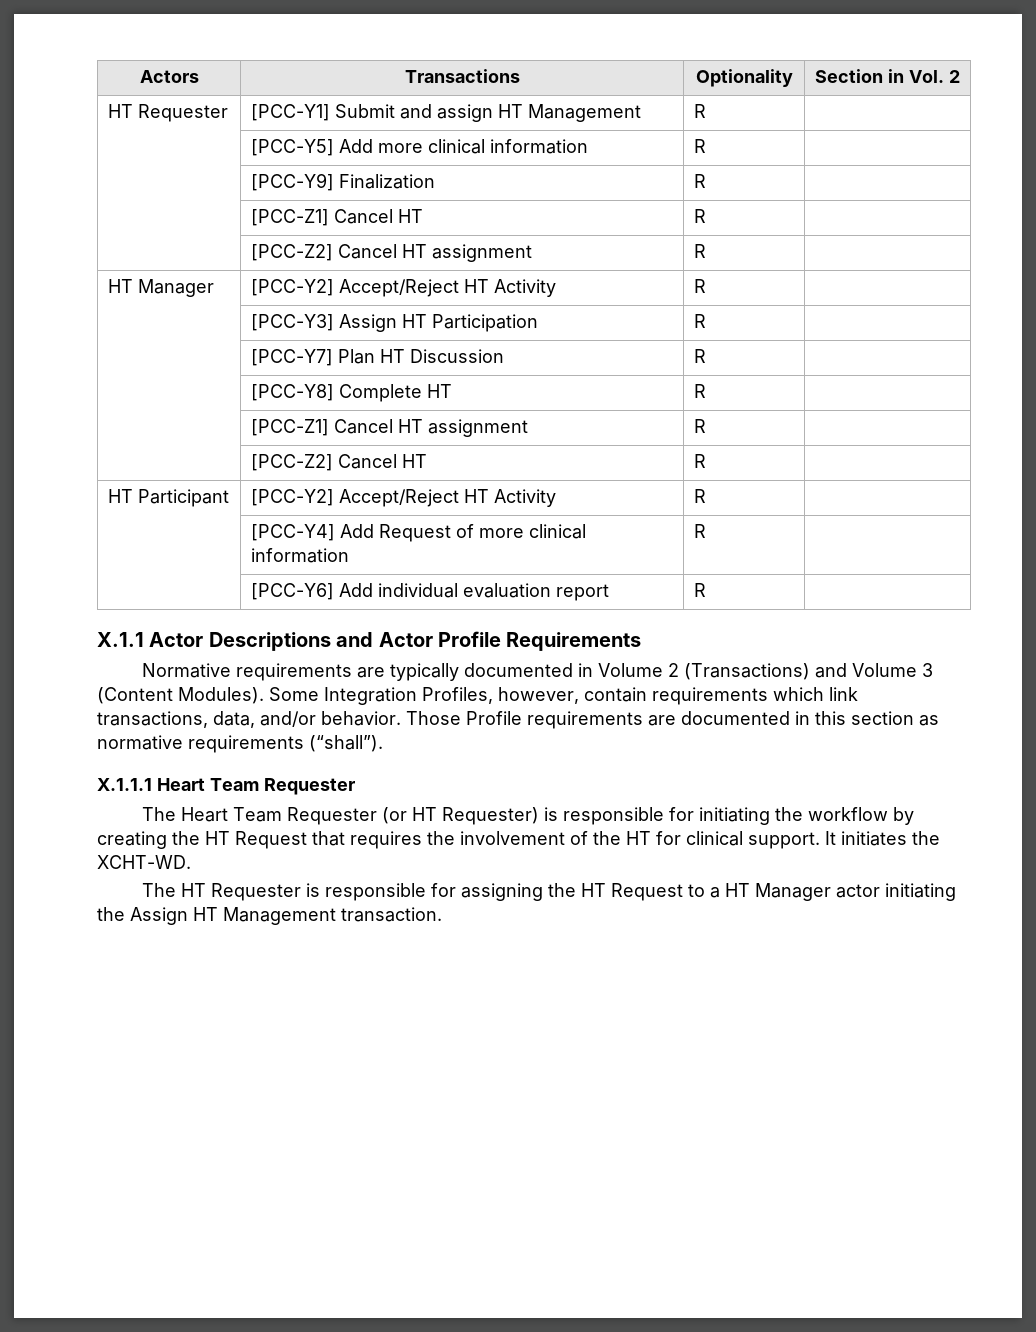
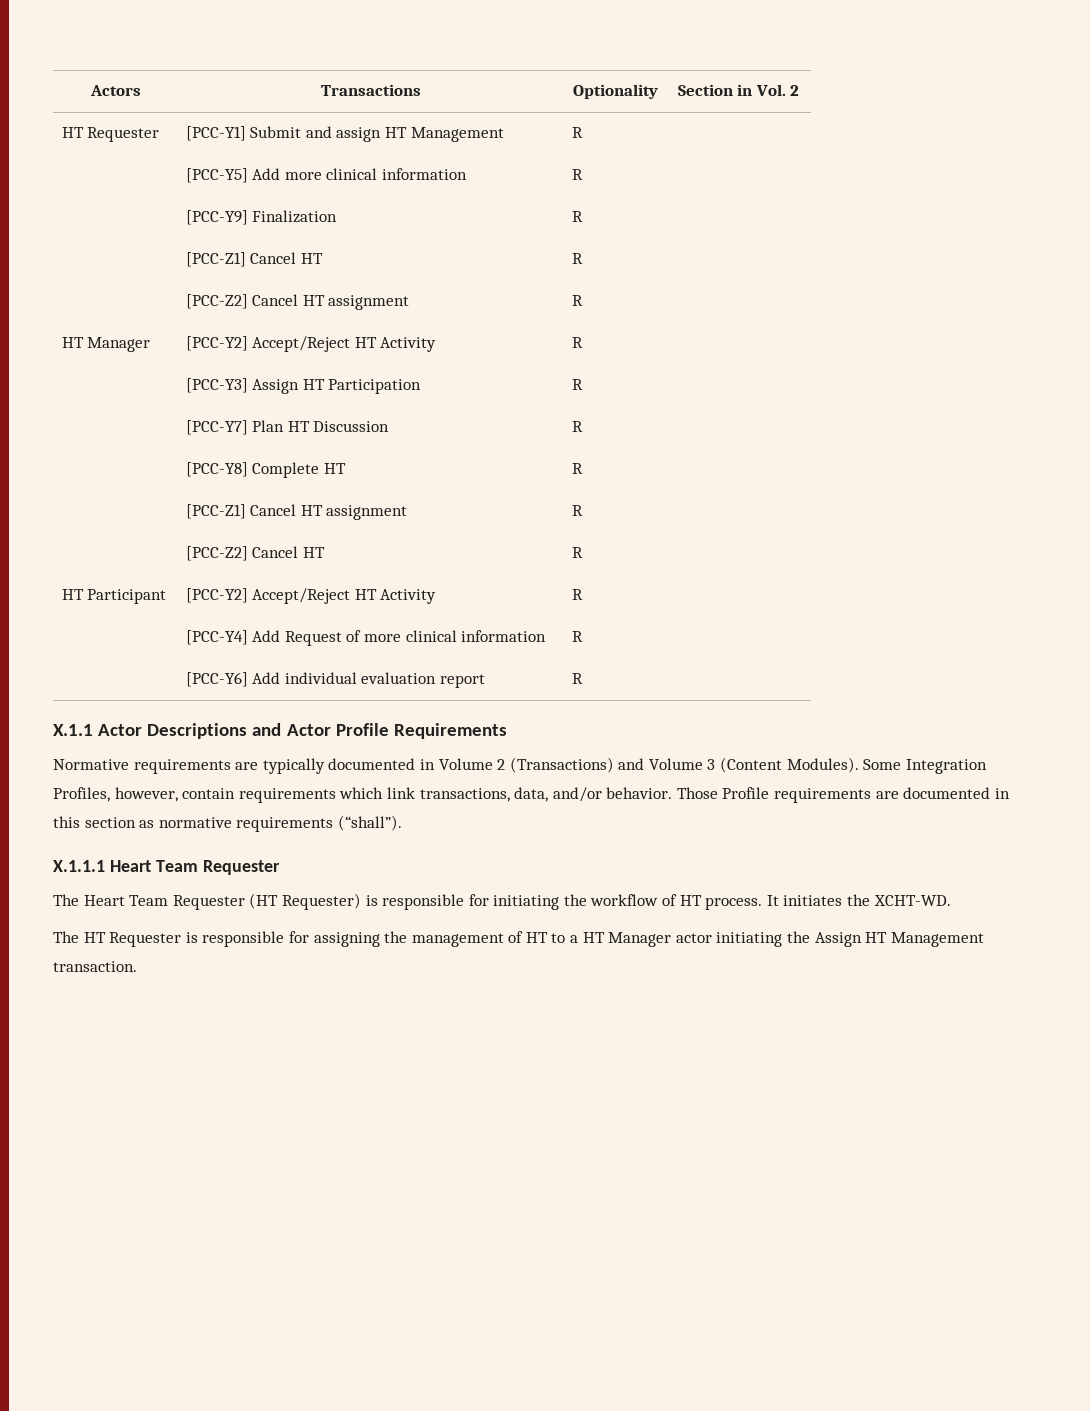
[382,807,438,824] (or HT -> [249,893,279,909] (HT
[893,807,915,825] [97,831,820,849] by creating the HT Request that requires the involvement of the HT for clinical support. -> [662,894,763,910] of HT process.
[581,883,684,901] HT Request -> [411,931,548,947] management of HT

